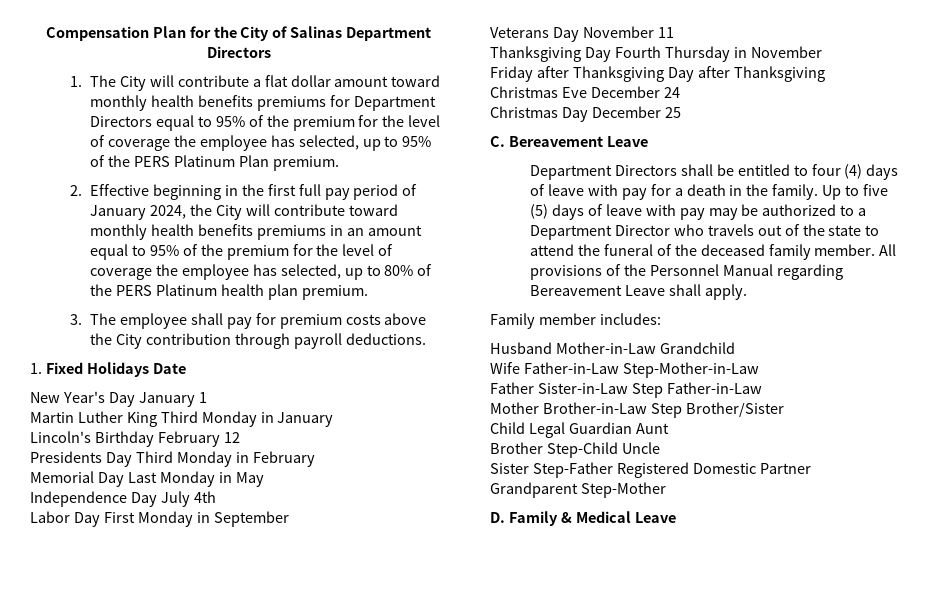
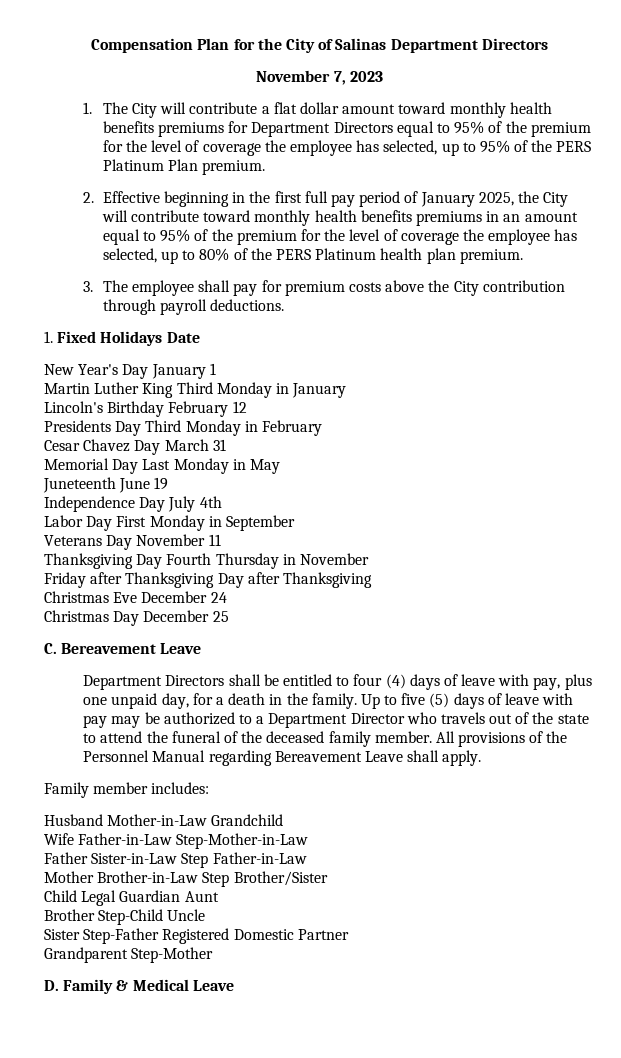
(271, 52) none -> [256,70,383,85] // November 7, 2023
[149,205,186,219] 2024, -> [478,192,514,206] 2025,
(315, 459) none -> [44,439,226,455] // Cesar Chavez Day March 31
(264, 479) none -> [43,477,169,493] // Juneteenth June 19
[621,188,647,200] pay -> [533,674,592,690] [83,693,189,709] pay, plus one unpaid day,

